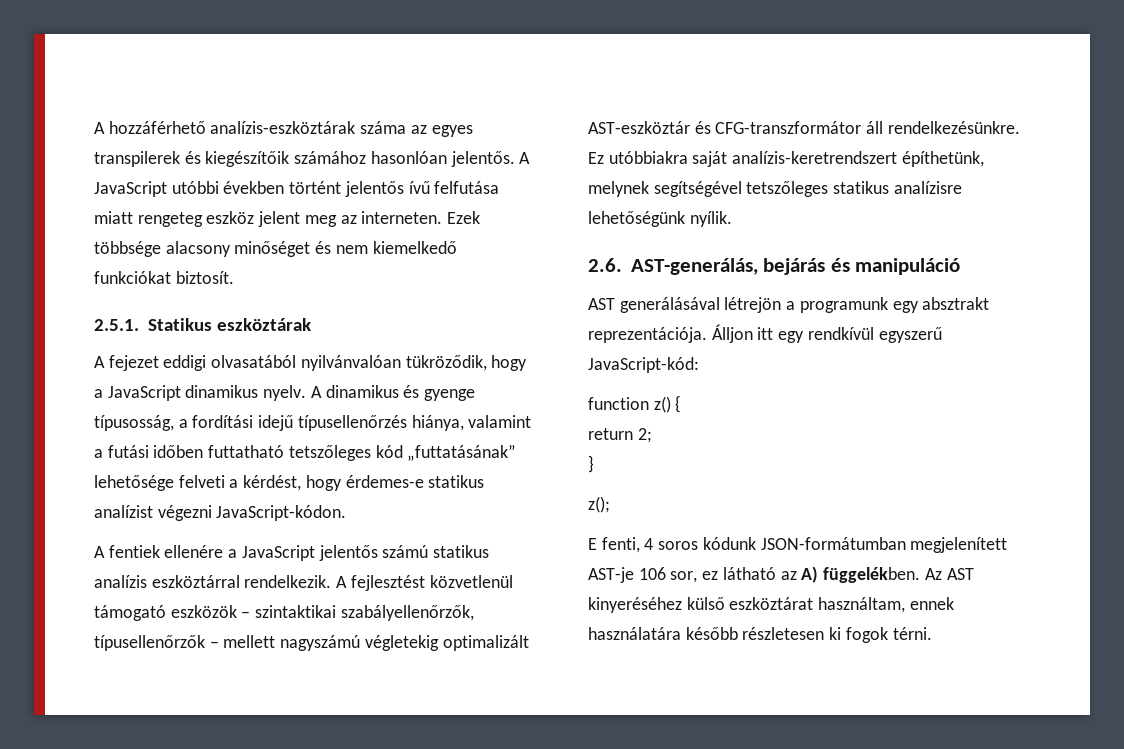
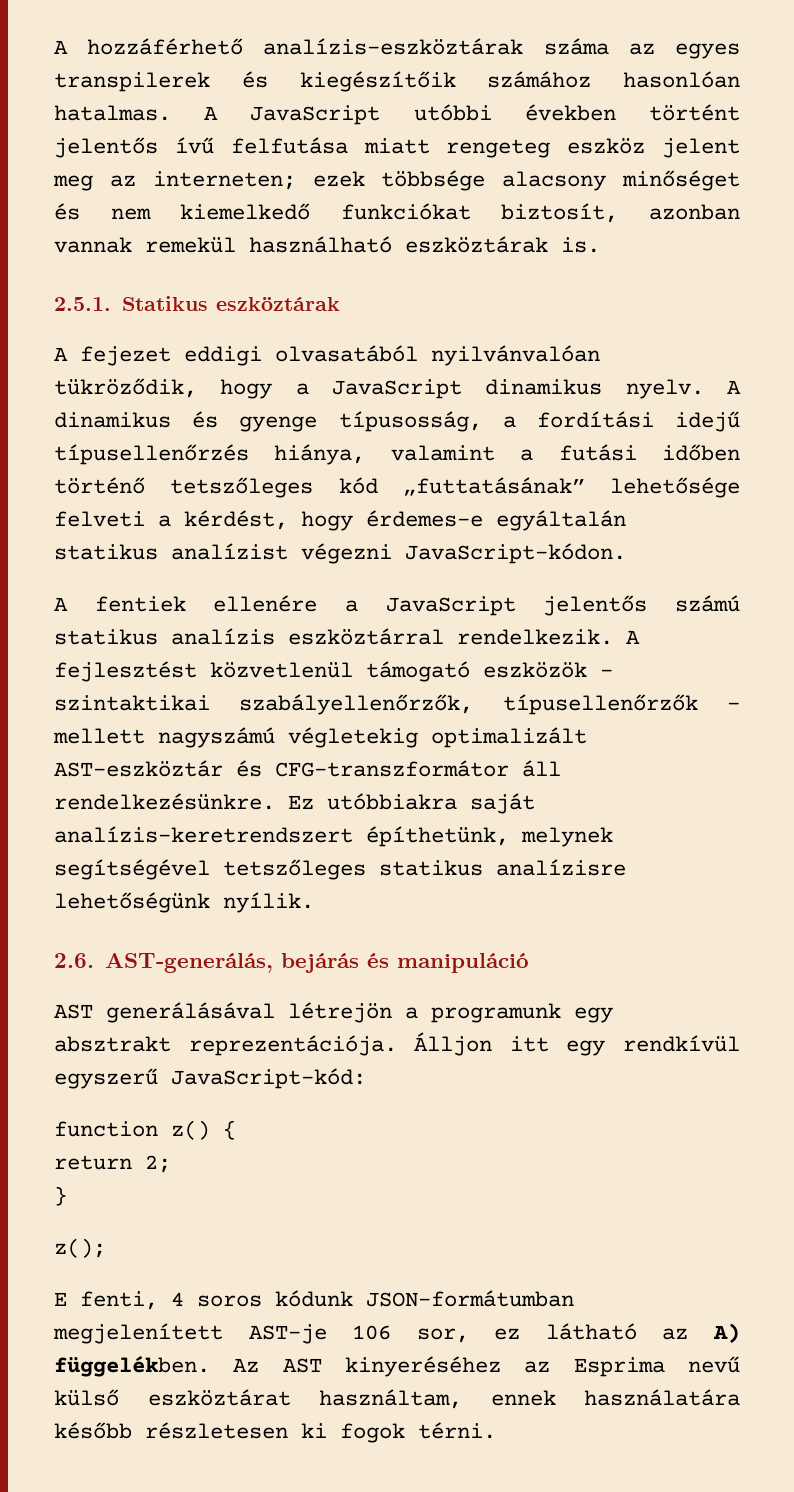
[450,151,515,167] jelentős. -> [54,105,171,121] hatalmas.
[361,211,481,224] interneten. Ezek -> [152,171,365,190] interneten; ezek
[175,271,234,284] biztosít. -> [501,203,741,223] [54,236,600,253] biztosít, azonban vannak remekül használható eszköztárak is.
[208,445,285,458] futtatható -> [54,477,145,494] történő
(424, 481) none -> [496,510,626,531] egyáltalán
(682, 605) none -> [524,1356,740,1377] az Esprima nevű

